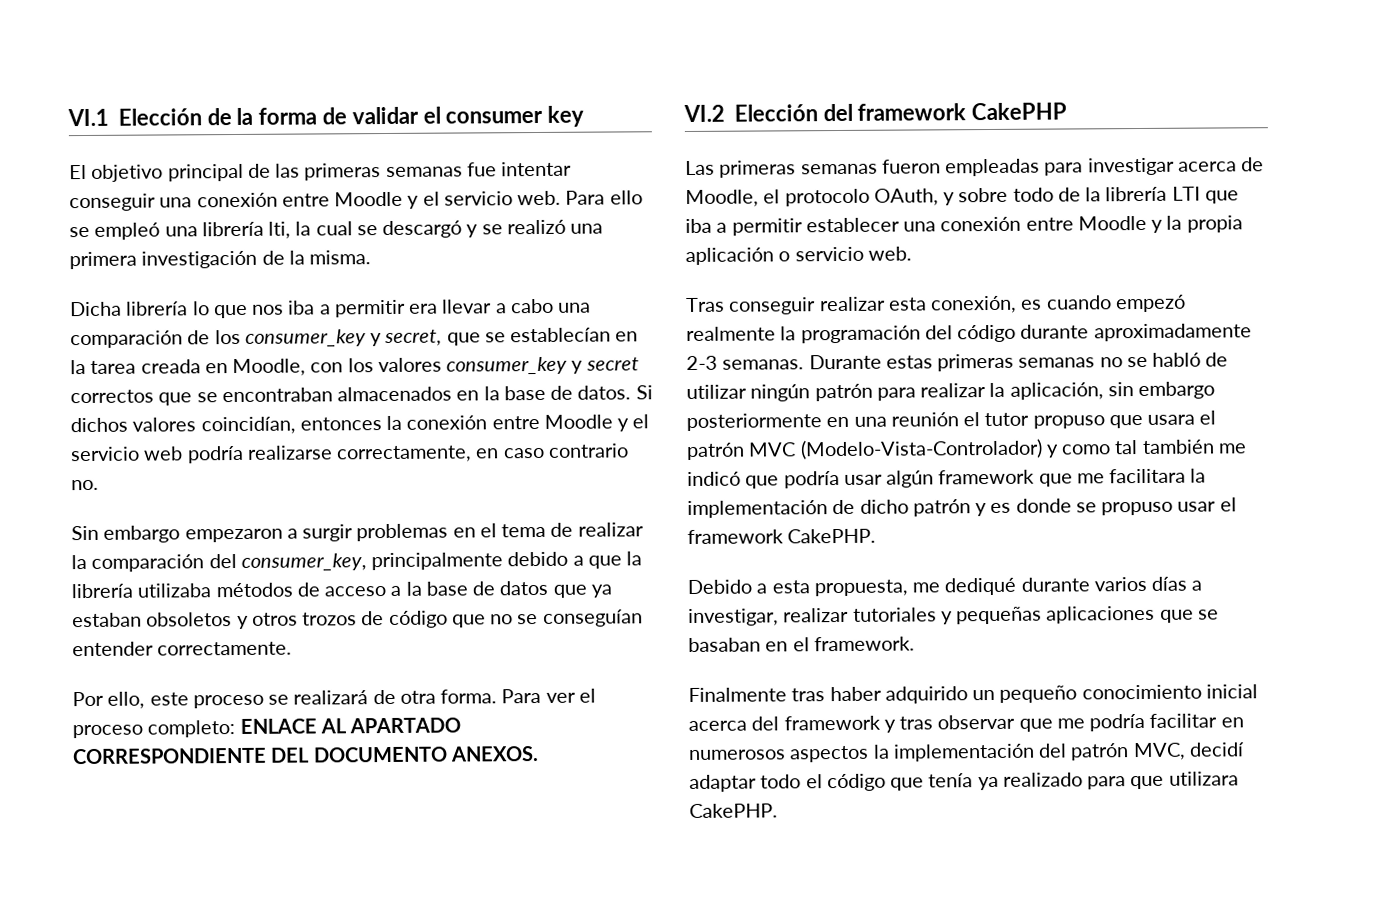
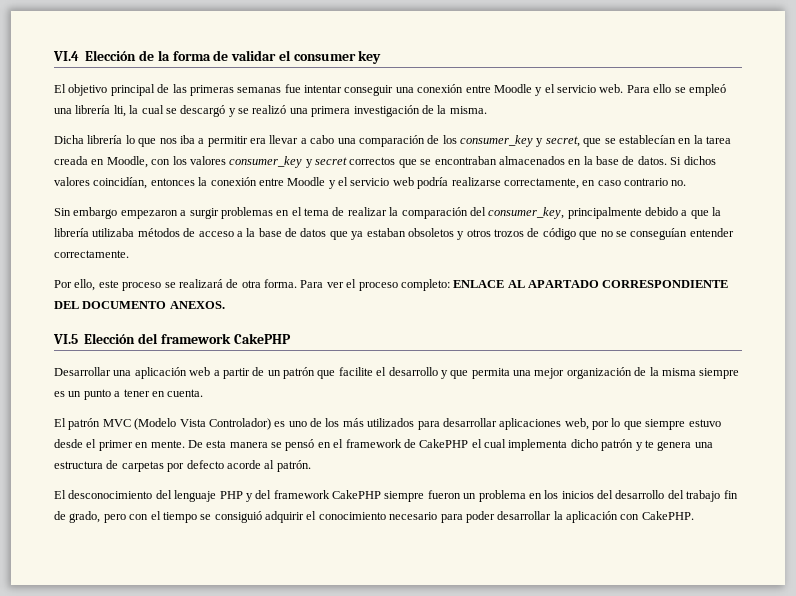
[67,108,109,127] VI.1 -> [53,51,79,61] VI.4
[683,104,725,123] VI.2 -> [53,334,78,344] VI.5
[685,157,1265,178] [685,186,1239,208] [685,215,1243,236] [685,246,912,266] [685,294,1186,315] [686,323,1252,344] [686,352,1229,372] [686,381,1216,402] [686,410,1217,432] [686,438,1247,461] [687,468,1207,489] [687,497,1237,519] [687,528,877,545] [687,576,1203,597] [688,605,1219,627] [688,636,915,653] [688,684,1258,704] [688,713,1244,733] [688,742,1245,763] [689,771,1239,793] Las primeras semanas fueron empleadas para investigar acerca de Moodle, el protocolo OAuth, y sobre todo de la librería LTI que iba a permitir establecer una conexión entre Moodle y la propia aplicación o servicio web. // Tras conseguir realizar esta conexión, es cuando empezó realmente la programación del código durante aproximadamente 2-3 semanas. Durante estas primeras semanas no se habló de utilizar ningún patrón para realizar la aplicación, sin embargo posteriormente en una reunión el tutor propuso que usara el patrón MVC (Modelo-Vista-Controlador) y como tal también me indicó que podría usar algún framework que me facilitara la implementación de dicho patrón y es donde se propuso usar el framework CakePHP. // Debido a esta propuesta, me dediqué durante varios días a investigar, realizar tutoriales y pequeñas aplicaciones que se basaban en el framework. // Finalmente tras haber adquirido un pequeño conocimiento inicial acerca del framework y tras observar que me podría facilitar en numerosos aspectos la implementación del patrón MVC, decidí adaptar todo el código que tenía ya realizado para que utilizara -> [54,367,740,379] [54,389,204,400] [54,418,721,430] [54,439,713,451] [54,460,311,472] [54,490,738,502] [54,511,640,523] Desarrollar una aplicación web a partir de un patrón que facilite el desarrollo y que permita una mejor organización de la misma siempre es un punto a tener en cuenta. // El patrón MVC (Modelo Vista Controlador) es uno de los más utilizados para desarrollar aplicaciones web, por lo que siempre estuvo desde el primer en mente. De esta manera se pensó en el framework de CakePHP el cual implementa dicho patrón y te genera una estructura de carpetas por defecto acorde al patrón. // El desconocimiento del lenguaje PHP y del framework CakePHP siempre fueron un problema en los inicios del desarrollo del trabajo fin de grado, pero con el tiempo se consiguió adquirir el conocimiento necesario para poder desarrollar la aplicación con

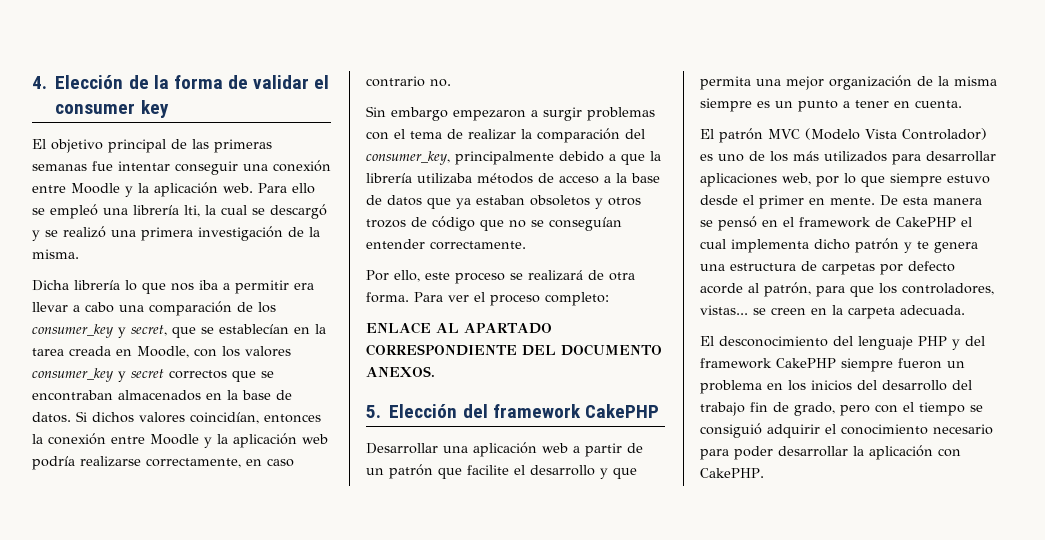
[53,51,79,61] VI.4 -> [32,76,47,89] 4.
[544,84,596,93] el servicio -> [138,182,218,197] la aplicación
[338,177,390,186] el servicio -> [217,433,297,448] la aplicación
[276,210,290,216] en -> [366,131,389,140] con
(450, 285) none -> (609, 299) //
[53,334,78,344] VI.5 -> [366,405,381,418] 5.
[276,460,311,472] patrón. -> [764,282,994,297] [700,305,965,319] patrón, para que los controladores, vistas... se creen en la carpeta adecuada.

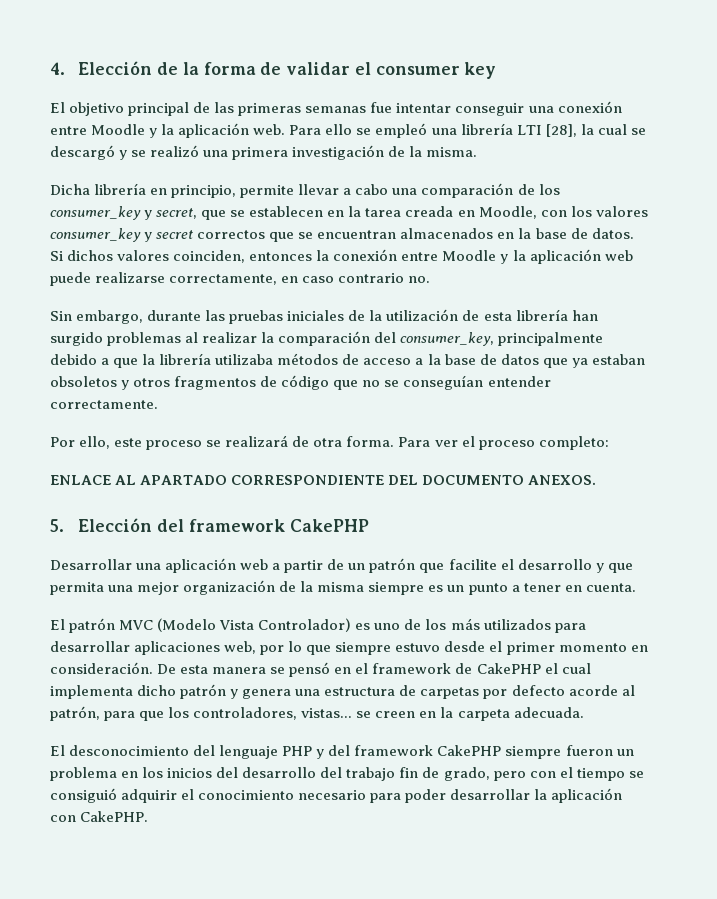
[184,205,200,217] lti, -> [516,124,577,137] LTI [28],
[125,280,314,294] lo que nos iba a permitir era -> [150,185,295,198] en principio, permite
[219,324,289,334] establecían -> [249,206,324,217] establecen
[32,390,113,401] encontraban -> [317,230,397,239] encuentran
[190,412,259,424] coincidían, -> [173,250,246,263] coinciden,
[32,456,75,470] podría -> [50,272,91,286] puede
[391,107,655,121] [366,129,463,140] embargo empezaron a surgir problemas con el tema de -> [76,309,598,324] [50,332,199,346] embargo, durante las pruebas iniciales de la utilización de esta librería han surgido problemas al
[366,219,406,228] trozos -> [174,376,257,390] fragmentos
[809,197,875,205] en mente. -> [558,643,648,652] [50,662,153,674] momento en consideración.
[917,241,929,249] te -> (239, 694) none

